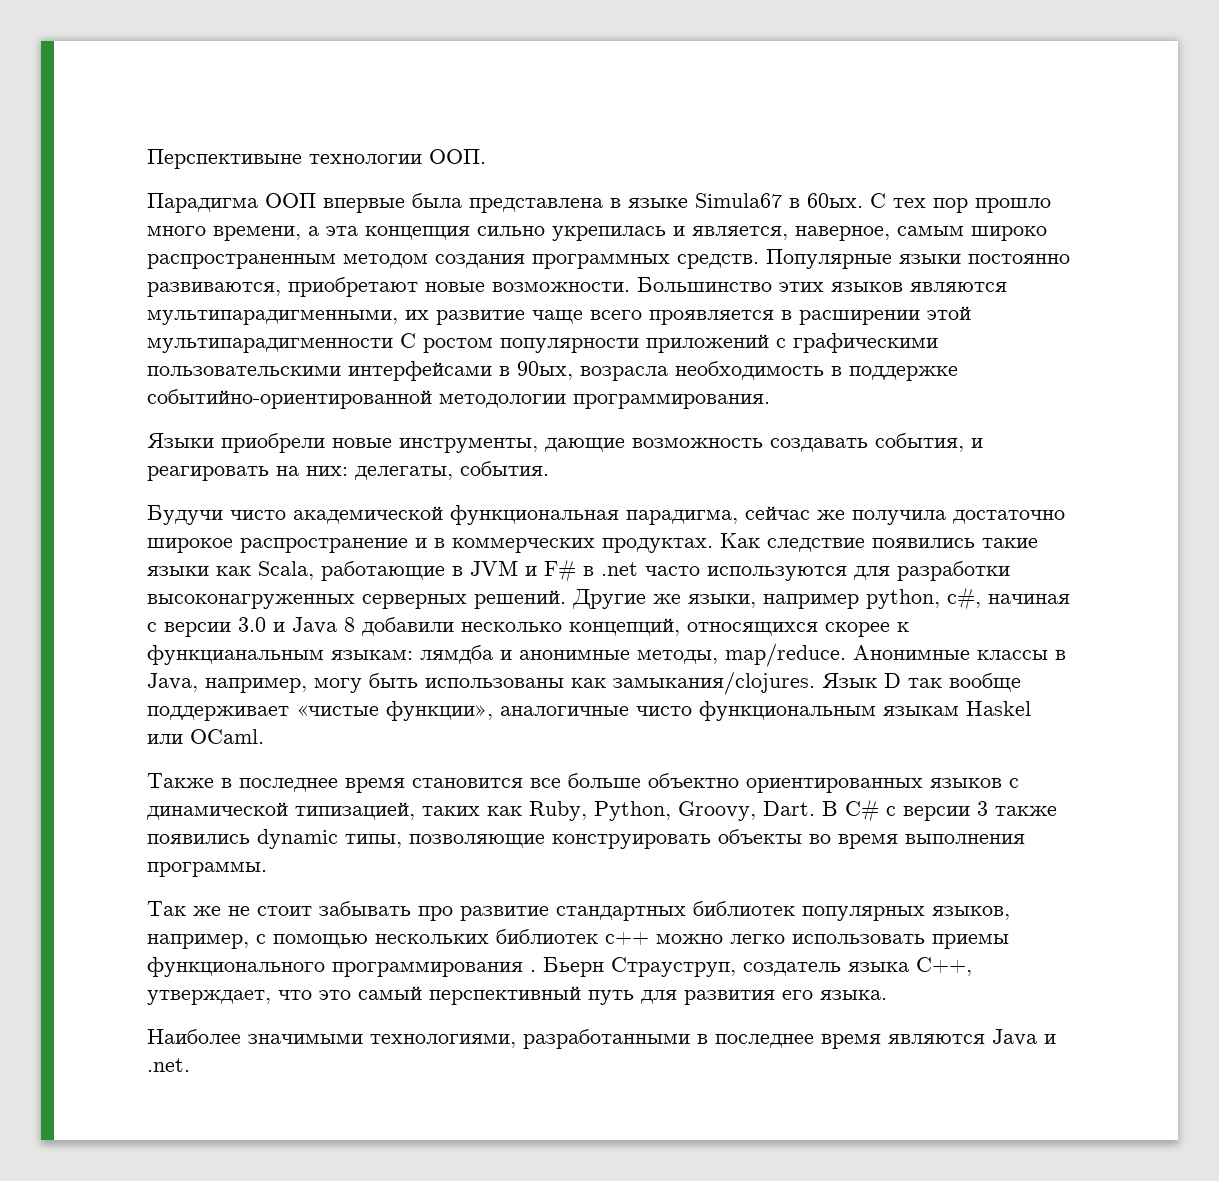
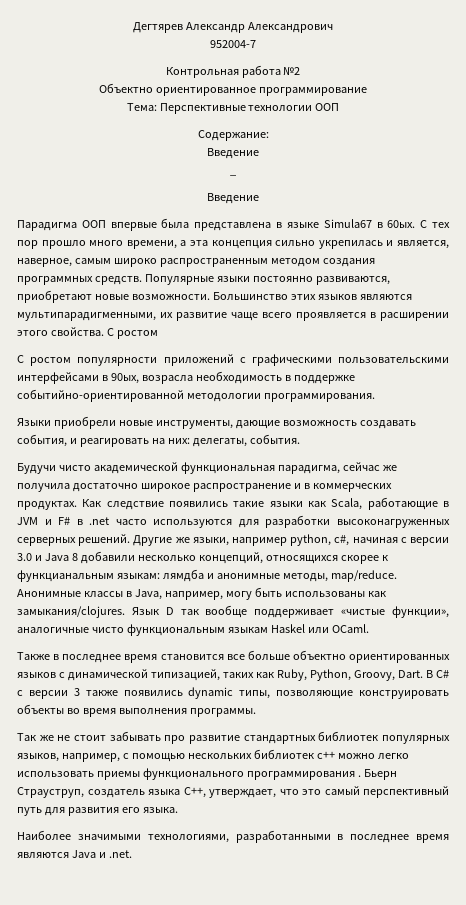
[147,149,486,169] Перспективыне технологии ООП. -> [133,22,333,33] [210,40,256,48] [165,65,301,78] [99,83,367,96] [126,103,340,114] [197,130,269,141] [207,148,259,159] [230,174,236,176] [207,193,259,204] Дегтярев Александр Александрович // 952004-7 // Контрольная работа №2 // Объектно ориентированное программирование // Тема: Перспективные технологии ООП // Содержание: // Введение // _ // Введение
[927,306,971,320] [147,338,393,353] этой мультипарадигменности -> [17,327,158,339] этого свойства. С ростом //

